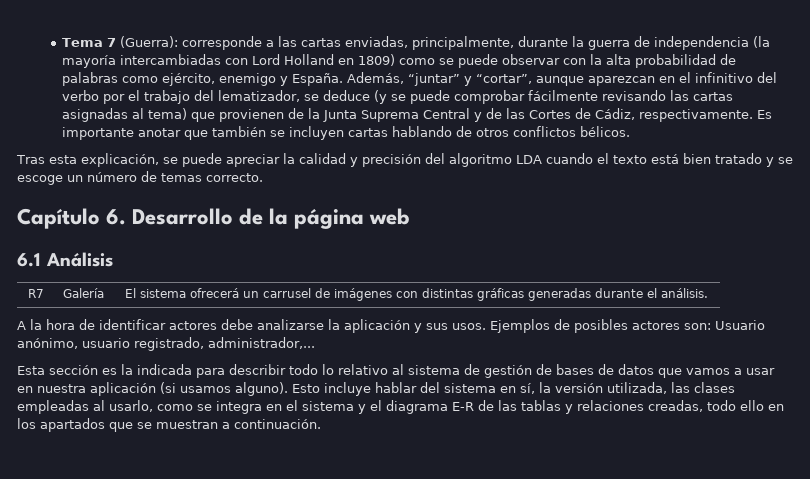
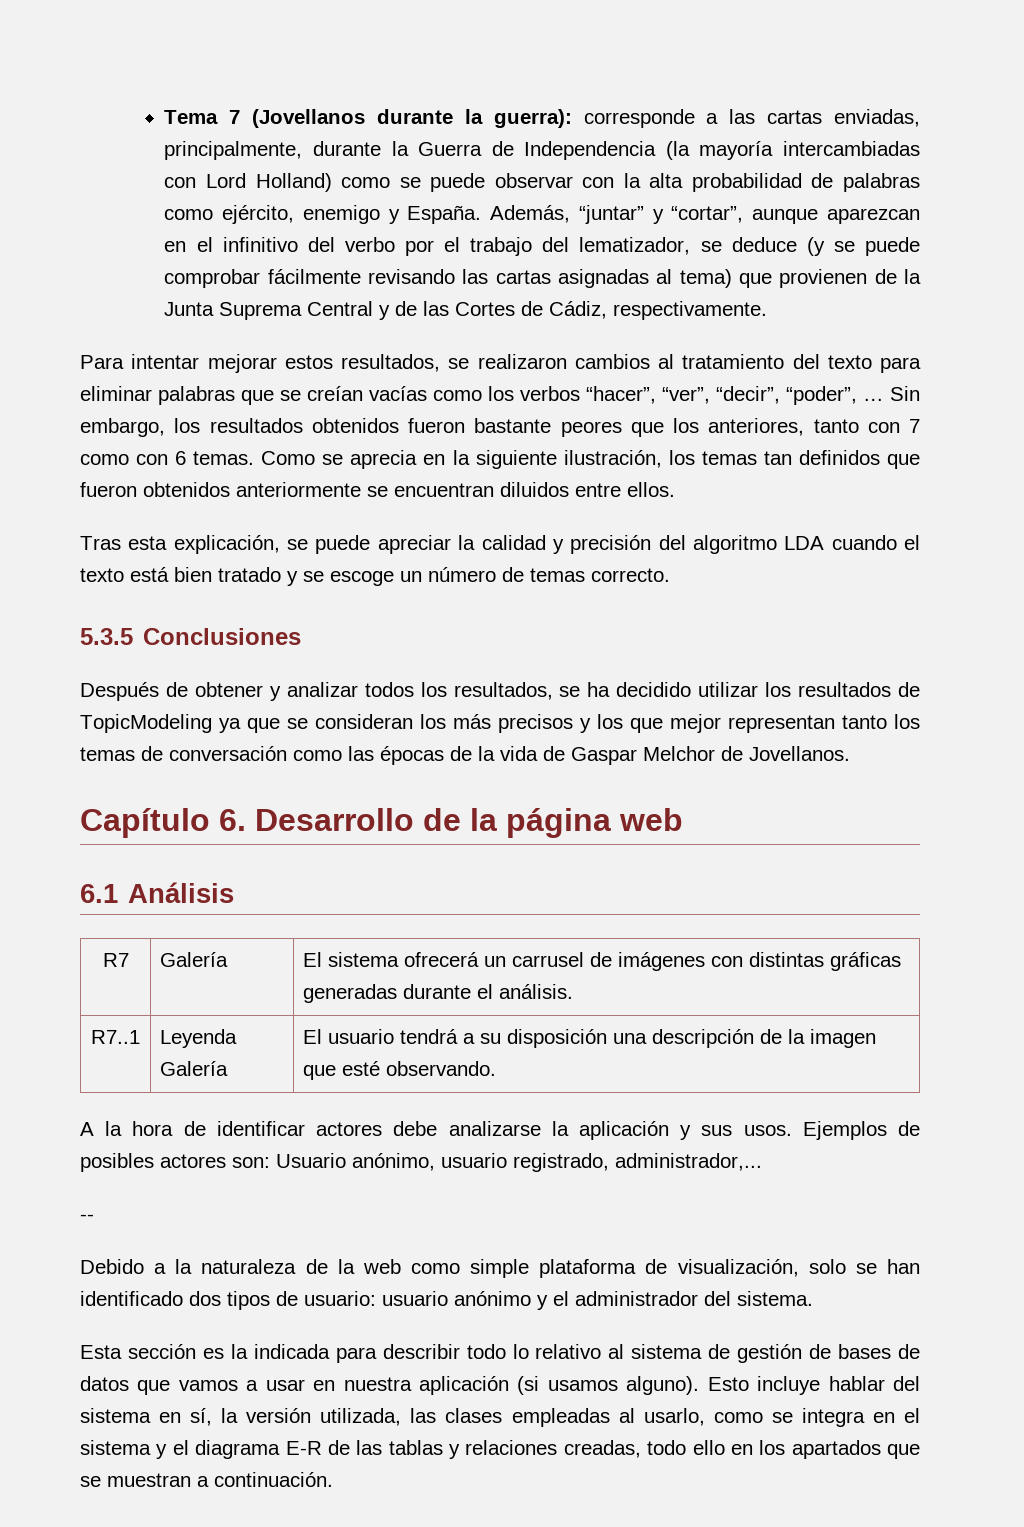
[120,36,179,48] (Guerra): -> [252,109,572,128] (Jovellanos durante la guerra):
[588,36,750,50] guerra de independencia -> [418,141,657,160] Guerra de Independencia
[284,54,396,66] Holland en 1809) -> [255,173,332,192] Holland)
[757,110,773,119] [62,126,631,140] Es importante anotar que también se incluyen cartas hablando de otros conflictos bélicos. -> [80,354,921,373] [80,386,920,405] [80,418,920,437] [80,450,921,469] [80,482,675,497] // Para intentar mejorar estos resultados, se realizaron cambios al tratamiento del texto para eliminar palabras que se creían vacías como los verbos “hacer”, “ver”, “decir”, “poder”, … Sin embargo, los resultados obtenidos fueron bastante peores que los anteriores, tanto con 7 como con 6 temas. Como se aprecia en la siguiente ilustración, los temas tan definidos que fueron obtenidos anteriormente se encuentran diluidos entre ellos.
(263, 177) none -> [80,628,302,645] [80,682,921,701] [80,714,920,733] [80,746,850,765] // 5.3.5 Conclusiones // Después de obtener y analizar todos los resultados, se ha decidido utilizar los resultados de TopicModeling ya que se consideran los más precisos y los que mejor representan tanto los temas de conversación como las épocas de la vida de Gaspar Melchor de Jovellanos.
(708, 293) none -> [91,1030,140,1044] [160,1029,238,1048] [160,1061,229,1076] [303,1029,877,1048] [303,1061,497,1080] // R7..1 | Leyenda Galería | El usuario tendrá a su disposición una descripción de la imagen que esté observando.
(315, 343) none -> [80,1214,94,1221] [80,1259,920,1278] [80,1291,813,1310] // -- // Debido a la naturaleza de la web como simple plataforma de visualización, solo se han identificado dos tipos de usuario: usuario anónimo y el administrador del sistema.

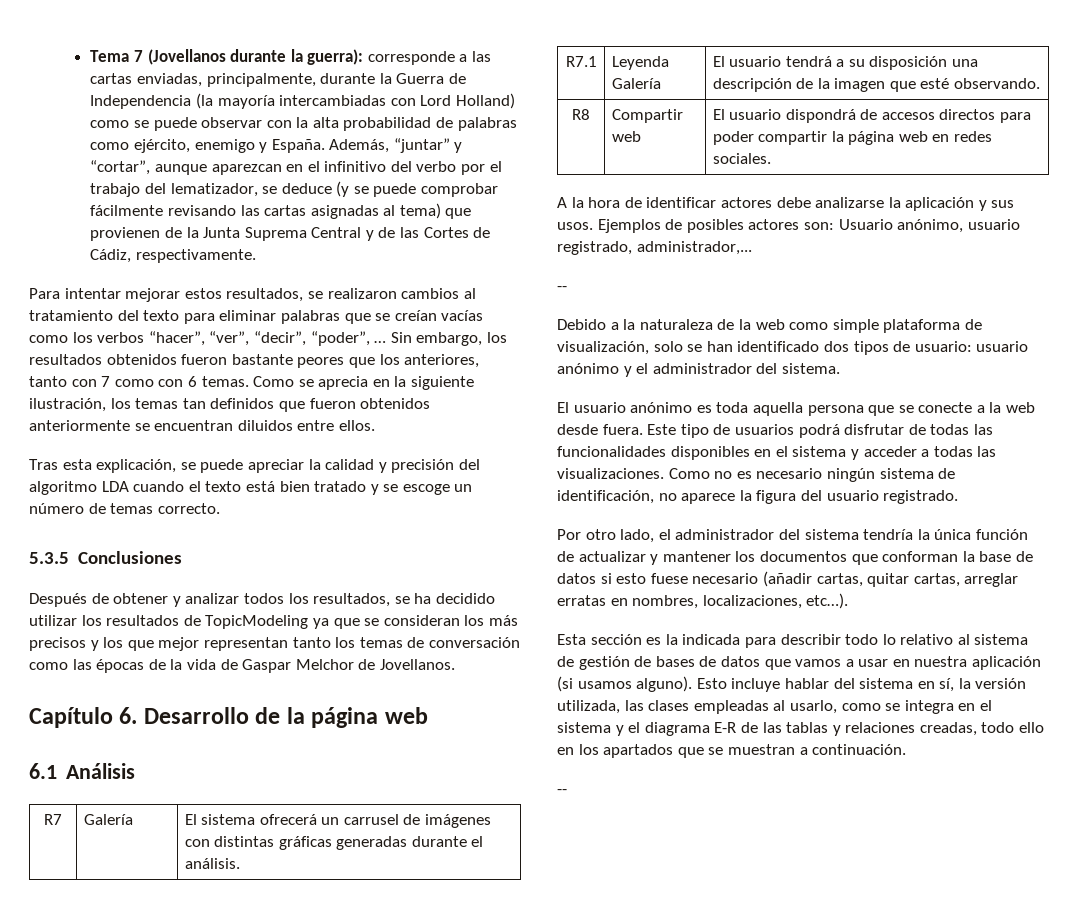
[91,1030,140,1044] R7..1 -> [565,56,597,67] R7.1
(497, 1068) none -> [572,109,590,120] [611,109,683,123] [611,131,641,142] [712,109,1032,123] [712,131,993,145] [712,153,771,164] // R8 | Compartir web | El usuario dispondrá de accesos directos para poder compartir la página web en redes sociales.
(813, 1298) none -> [557,402,1036,416] [557,424,993,438] [557,446,997,460] [557,468,956,482] [557,490,959,504] [557,529,1028,543] [557,551,1033,565] [557,571,1019,587] [557,593,849,609] // El usuario anónimo es toda aquella persona que se conecte a la web desde fuera. Este tipo de usuarios podrá disfrutar de todas las funcionalidades disponibles en el sistema y acceder a todas las visualizaciones. Como no es necesario ningún sistema de identificación, no aparece la figura del usuario registrado. // Por otro lado, el administrador del sistema tendría la única función de actualizar y mantener los documentos que conforman la base de datos si esto fuese necesario (añadir cartas, quitar cartas, arreglar erratas en nombres, localizaciones, etc…).
(333, 1479) none -> [557,789,567,794] // --

